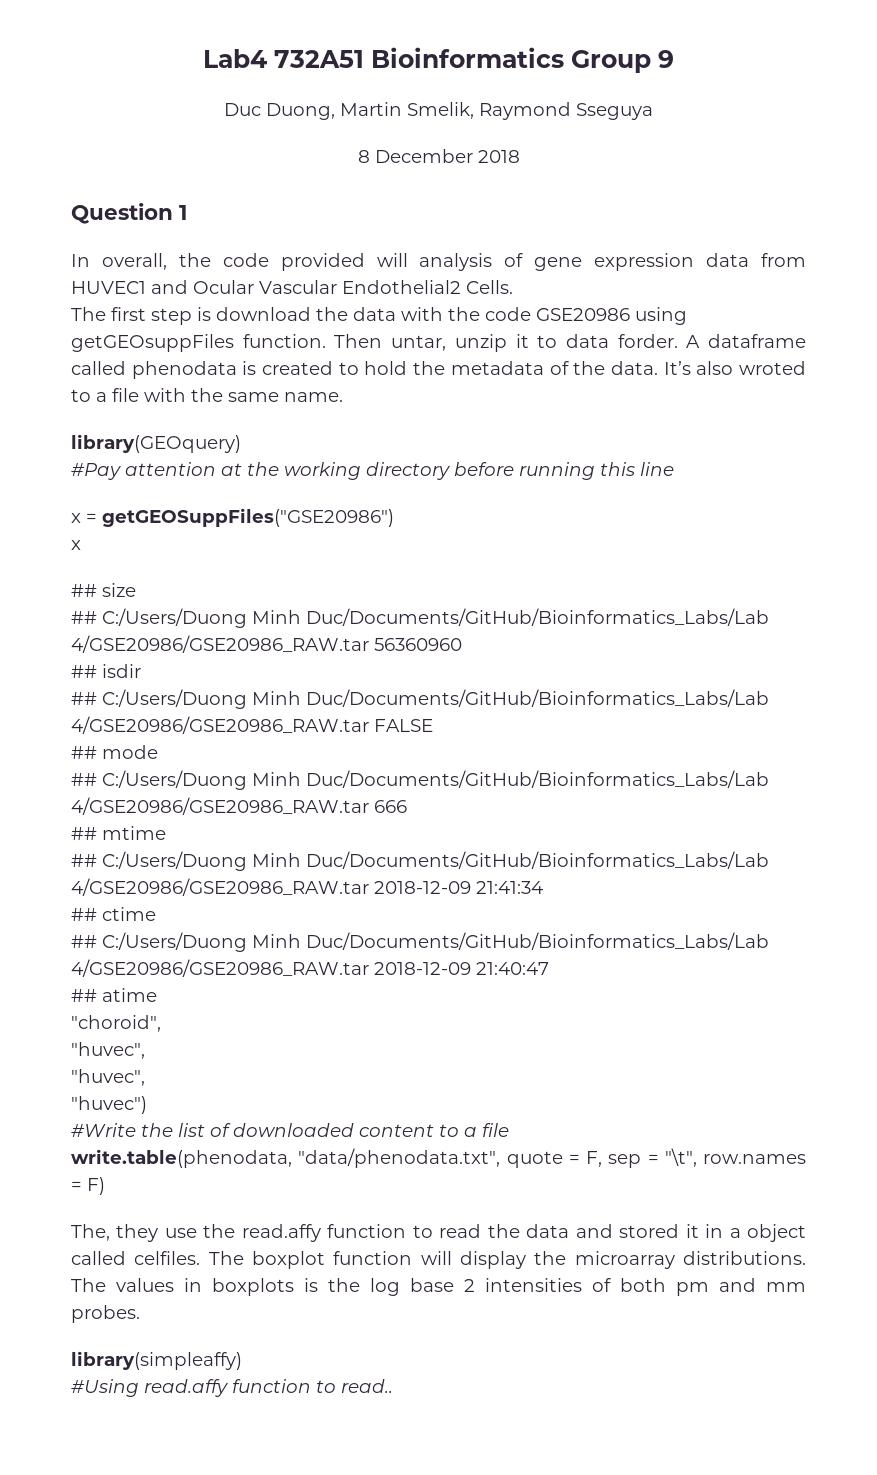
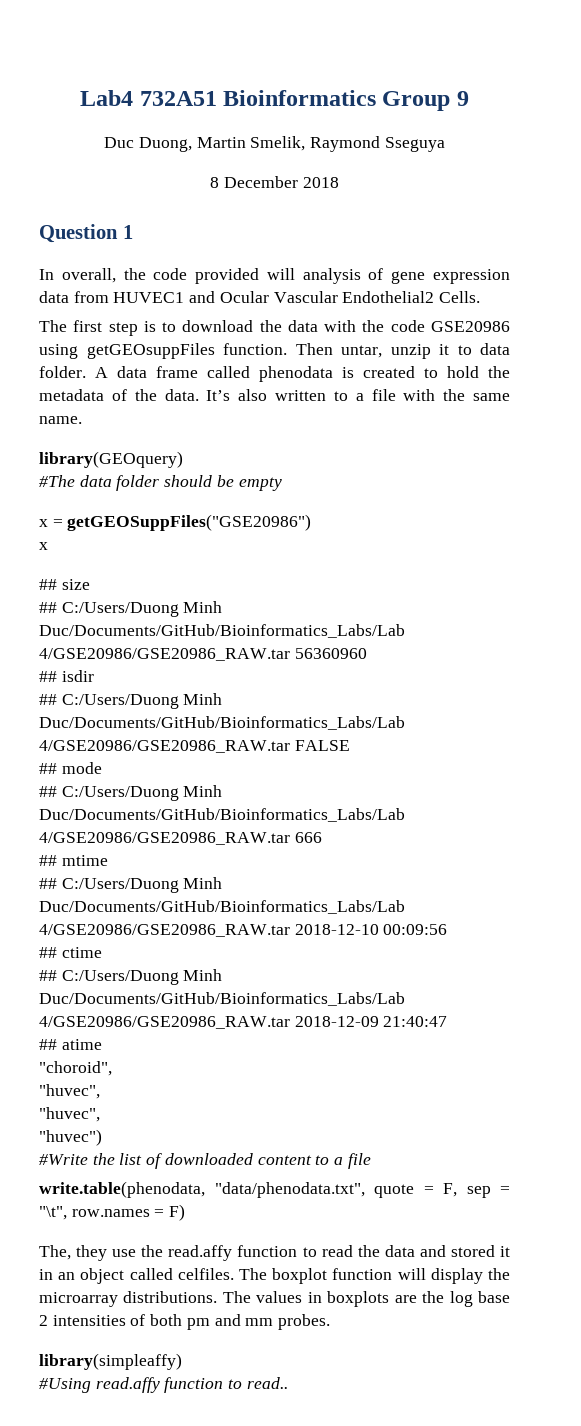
(211, 314) none -> [162,322,177,332] to
[617,334,806,348] forder. A dataframe -> [39,366,198,378] folder. A data frame
[739,361,806,375] wroted -> [275,390,326,401] written
[71,462,674,480] #Pay attention at the working directory before running this line -> [39,475,282,491] #The data folder should be empty
[374,881,543,894] 2018-12-09 21:41:34 -> [294,924,448,935] 2018-12-10 00:09:56
[729,1228,741,1238] a -> [58,1272,76,1280] an
[304,1278,318,1292] is -> [394,1295,417,1303] are

